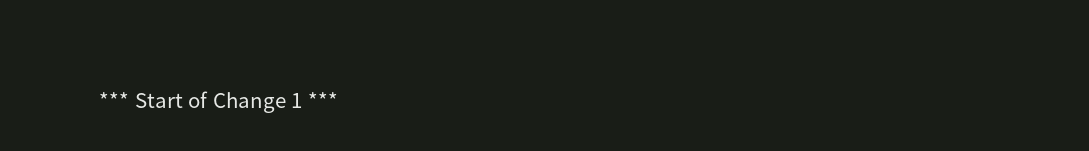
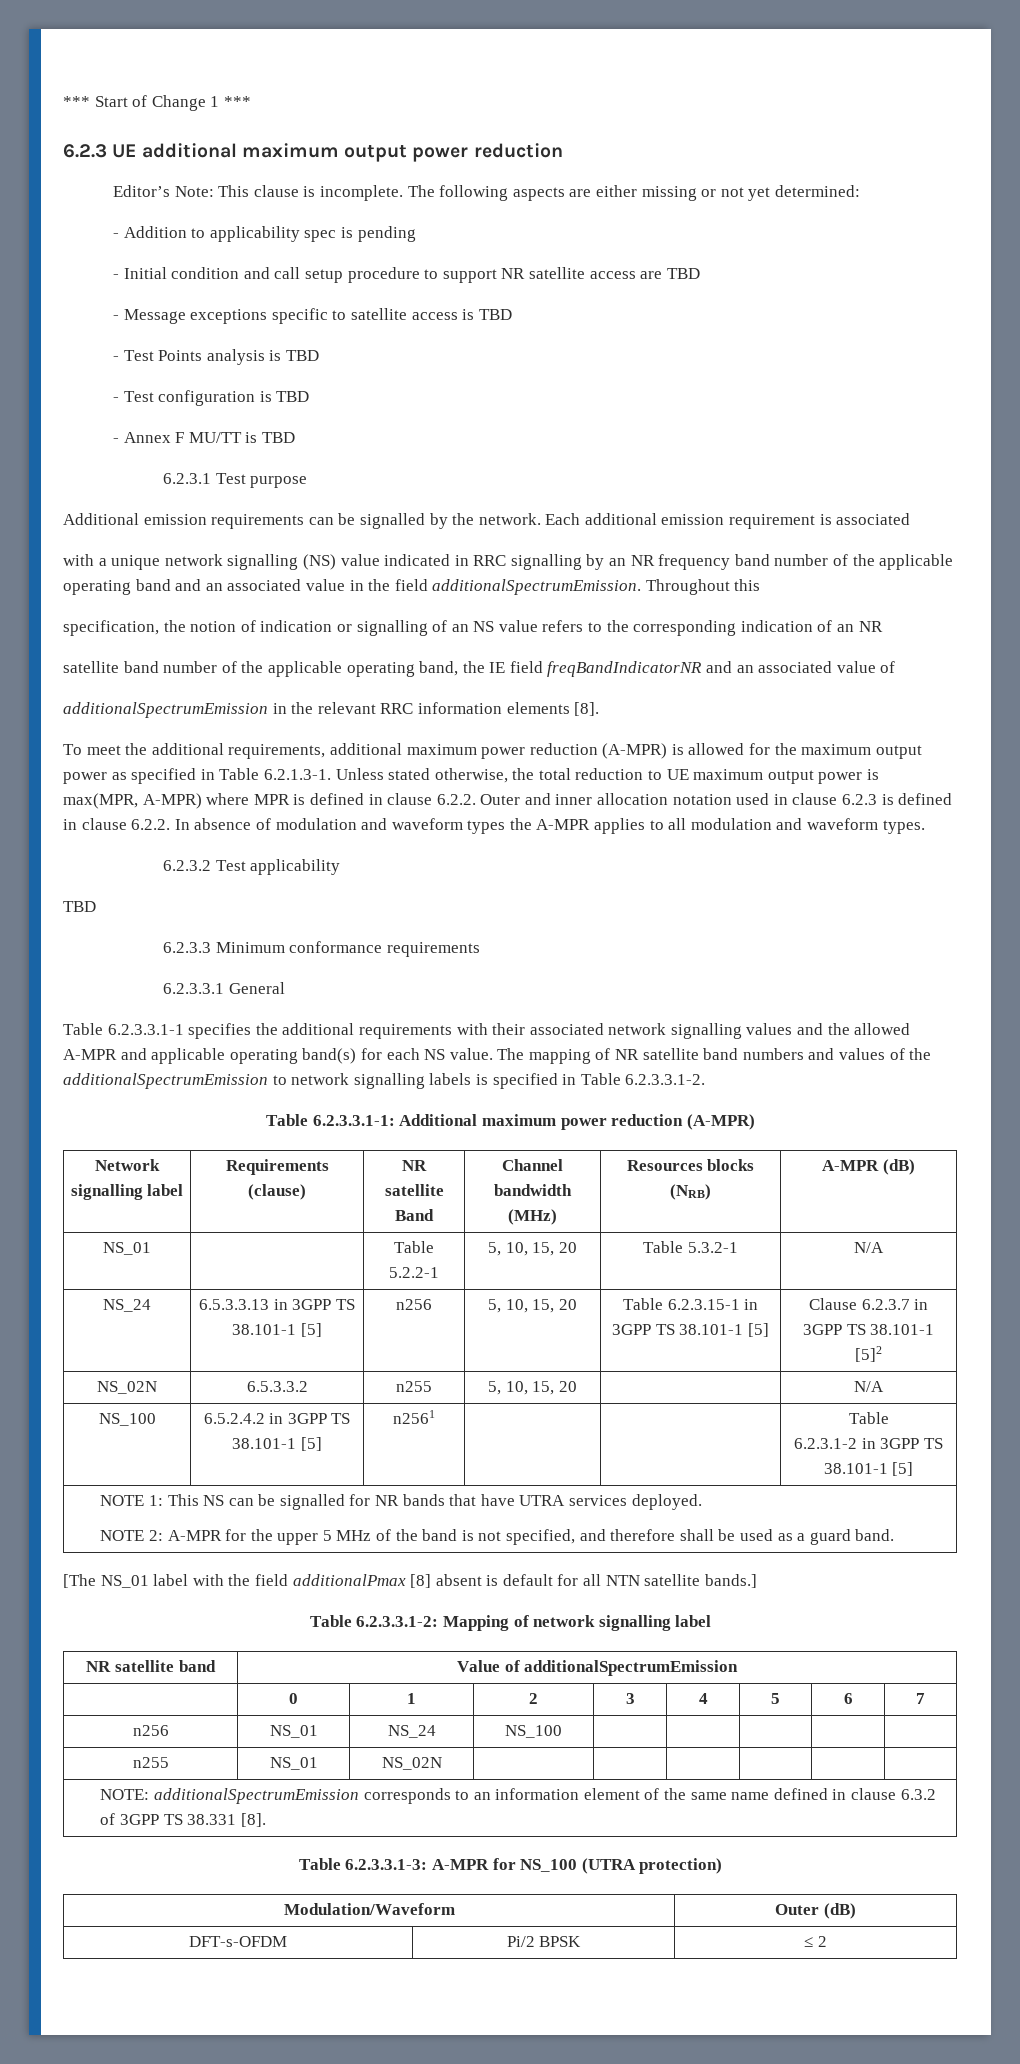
(338, 100) none -> [63,143,563,162] [113,185,860,201] [113,226,416,242] [113,267,700,283] [113,308,512,324] [113,349,320,365] [113,390,310,406] [113,432,296,443] [163,473,308,488] [63,513,911,529] [63,554,954,570] [63,579,761,595] [63,620,883,636] [63,661,896,677] [63,702,600,718] [63,743,922,759] [63,768,880,784] [63,793,953,809] [63,818,925,834] [163,859,341,875] [63,901,96,912] [163,941,480,957] [163,982,285,994] [63,1023,911,1039] [63,1048,932,1064] [63,1073,706,1089] [266,1114,755,1130] [95,1159,160,1171] [70,1184,184,1200] [225,1159,329,1175] [248,1184,306,1200] [402,1160,427,1171] [384,1184,444,1196] [395,1209,434,1221] [502,1159,563,1171] [494,1184,572,1196] [508,1209,557,1225] [626,1159,755,1171] [670,1184,711,1200] [822,1159,915,1175] [103,1242,151,1255] [394,1241,434,1253] [389,1267,439,1278] [488,1242,577,1256] [643,1241,738,1253] [854,1242,884,1253] [103,1299,151,1312] [199,1299,355,1310] [232,1323,322,1337] [396,1299,432,1310] [488,1299,577,1313] [622,1298,759,1310] [612,1323,769,1337] [808,1298,929,1310] [802,1324,935,1335] [855,1346,882,1362] [97,1381,157,1394] [246,1381,308,1392] [396,1381,432,1392] [488,1381,577,1395] [854,1381,884,1392] [98,1413,156,1426] [203,1413,351,1424] [232,1437,322,1451] [393,1410,435,1424] [848,1412,889,1424] [794,1438,943,1449] [823,1462,914,1476] [100,1494,702,1510] [100,1529,895,1545] [63,1574,757,1588] [309,1615,712,1631] [86,1660,216,1672] [456,1660,739,1676] [289,1693,298,1704] [407,1693,416,1704] [529,1693,538,1704] [625,1693,635,1704] [698,1693,708,1704] [771,1693,780,1704] [843,1693,853,1704] [916,1693,925,1704] [132,1725,169,1736] [269,1725,318,1738] [387,1725,436,1738] [505,1725,562,1738] [132,1757,169,1768] [269,1757,318,1770] [381,1757,442,1770] [100,1788,936,1804] [100,1813,266,1827] [298,1858,723,1874] [283,1903,455,1915] [775,1903,856,1919] [189,1936,287,1947] [506,1936,582,1947] [804,1936,827,1947] // 6.2.3 UE additional maximum output power reduction // Editor’s Note: This clause is incomplete. The following aspects are either missing or not yet determined: // - Addition to applicability spec is pending // - Initial condition and call setup procedure to support NR satellite access are TBD // - Message exceptions specific to satellite access is TBD // - Test Points analysis is TBD // - Test configuration is TBD // - Annex F MU/TT is TBD // 6.2.3.1 Test purpose // Additional emission requirements can be signalled by the network. Each additional emission requirement is associated // with a unique network signalling (NS) value indicated in RRC signalling by an NR frequency band number of the applicable operating band and an associated value in the field additionalSpectrumEmission. Throughout this // specification, the notion of indication or signalling of an NS value refers to the corresponding indication of an NR // satellite band number of the applicable operating band, the IE field freqBandIndicatorNR and an associated value of // additionalSpectrumEmission in the relevant RRC information elements [8]. // To meet the additional requirements, additional maximum power reduction (A-MPR) is allowed for the maximum output power as specified in Table 6.2.1.3-1. Unless stated otherwise, the total reduction to UE maximum output power is max(MPR, A-MPR) where MPR is defined in clause 6.2.2. Outer and inner allocation notation used in clause 6.2.3 is defined in clause 6.2.2. In absence of modulation and waveform types the A-MPR applies to all modulation and waveform types. // 6.2.3.2 Test applicability // TBD // 6.2.3.3 Minimum conformance requirements // 6.2.3.3.1 General // Table 6.2.3.3.1-1 specifies the additional requirements with their associated network signalling values and the allowed A-MPR and applicable operating band(s) for each NS value. The mapping of NR satellite band numbers and values of the additionalSpectrumEmission to network signalling labels is specified in Table 6.2.3.3.1-2. // Table 6.2.3.3.1-1: Additional maximum power reduction (A-MPR) // Network signalling label | Requirements (clause) | NR satellite Band | Channel bandwidth (MHz) | Resources blocks (NRB) | A-MPR (dB) // NS_01 | | Table 5.2.2-1 | 5, 10, 15, 20 | Table 5.3.2-1 | N/A // NS_24 | 6.5.3.3.13 in 3GPP TS 38.101-1 [5] | n256 | 5, 10, 15, 20 | Table 6.2.3.15-1 in 3GPP TS 38.101-1 [5] | Clause 6.2.3.7 in 3GPP TS 38.101-1 [5]2 // NS_02N | 6.5.3.3.2 | n255 | 5, 10, 15, 20 | | N/A // NS_100 | 6.5.2.4.2 in 3GPP TS 38.101-1 [5] | n2561 | | | Table // 6.2.3.1-2 in 3GPP TS 38.101-1 [5] // NOTE 1: This NS can be signalled for NR bands that have UTRA services deployed. // NOTE 2: A-MPR for the upper 5 MHz of the band is not specified, and therefore shall be used as a guard band. // [The NS_01 label with the field additionalPmax [8] absent is default for all NTN satellite bands.] // Table 6.2.3.3.1-2: Mapping of network signalling label // NR satellite band | Value of additionalSpectrumEmission // | 0 | 1 | 2 | 3 | 4 | 5 | 6 | 7 // n256 | NS_01 | NS_24 | NS_100 | | | | | // n255 | NS_01 | NS_02N | | | | | | // NOTE: additionalSpectrumEmission corresponds to an information element of the same name defined in clause 6.3.2 of 3GPP TS 38.331 [8]. // Table 6.2.3.3.1-3: A-MPR for NS_100 (UTRA protection) // Modulation/Waveform | Outer (dB) // DFT-s-OFDM | Pi/2 BPSK | ≤ 2

